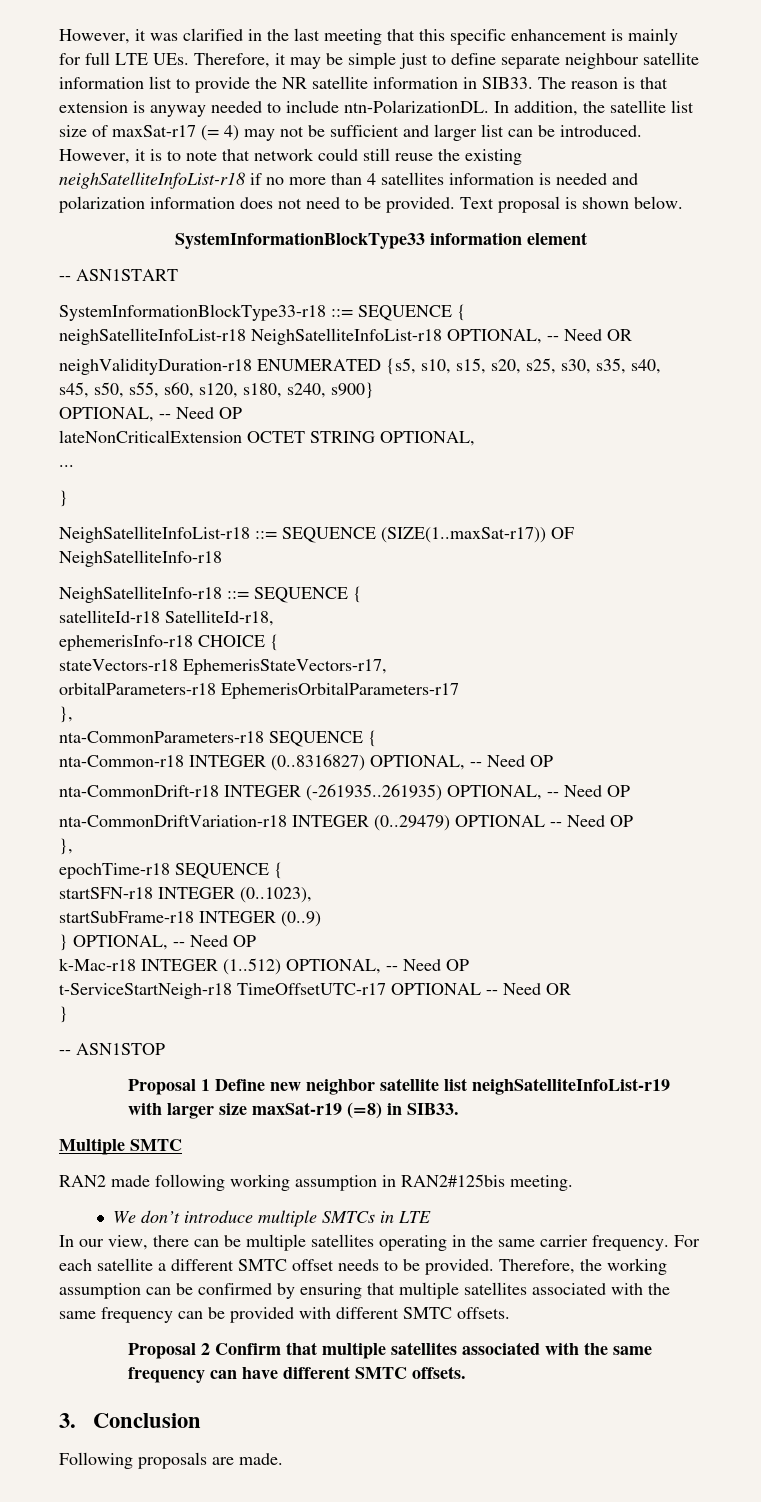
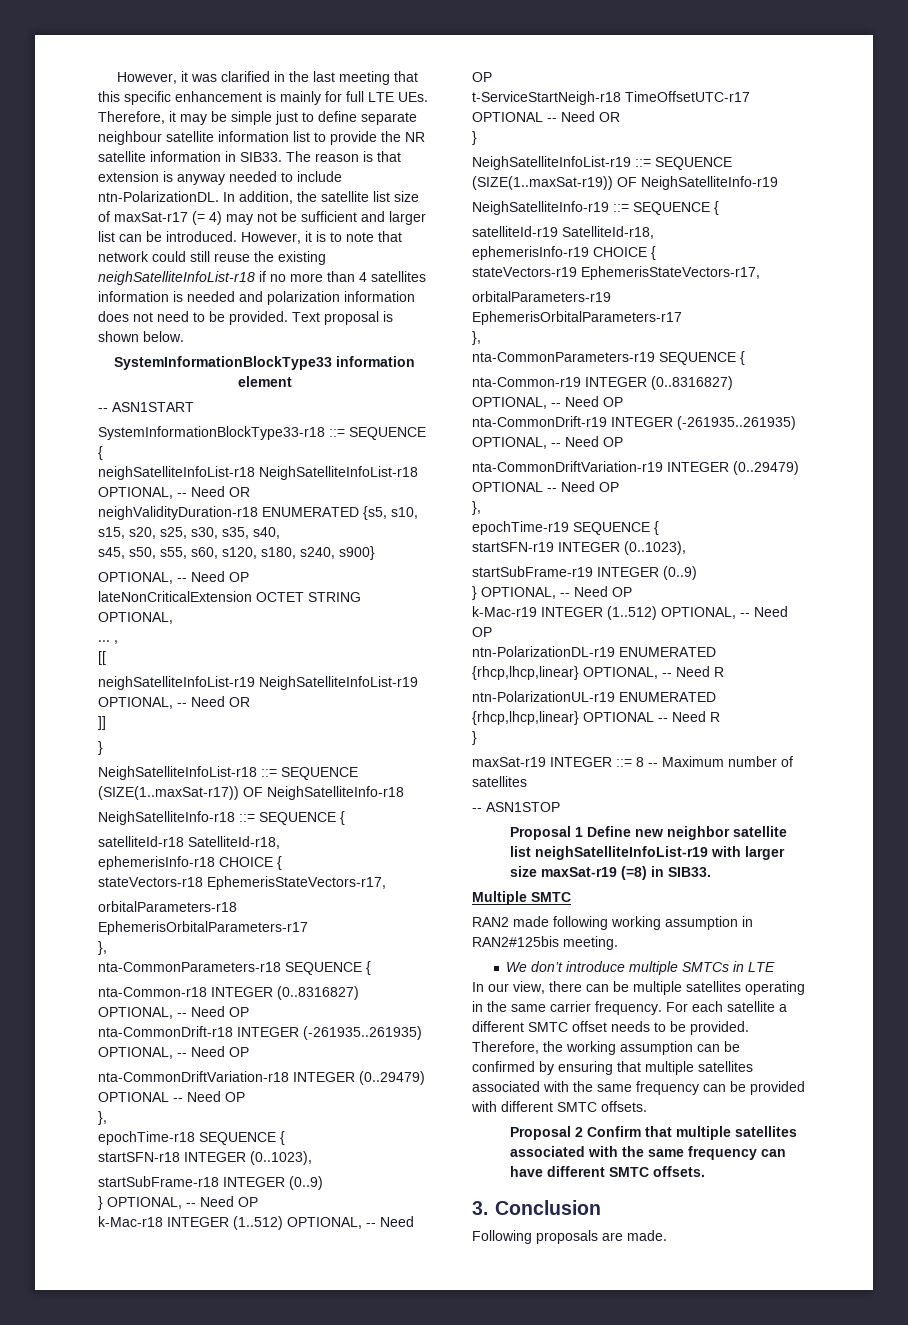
(74, 466) none -> [114,640,118,644] [98,651,106,665] [98,676,418,690] [98,696,250,709] [98,716,106,730] , // [[ // neighSatelliteInfoList-r19 NeighSatelliteInfoList-r19 OPTIONAL, -- Need OR // ]]
(68, 1014) none -> [472,156,732,170] [472,176,778,190] [472,201,719,215] [472,226,654,239] [472,246,656,260] [472,266,760,280] [472,291,611,302] [472,311,682,325] [472,331,481,345] [472,351,745,365] [472,376,733,390] [472,396,623,409] [472,416,796,430] [472,436,623,449] [472,461,799,475] [472,481,619,492] [472,501,481,515] [472,521,659,535] [472,541,686,555] [472,566,697,580] [472,586,632,600] [472,606,788,620] [472,627,492,637] [472,646,716,657] [472,666,724,680] [472,691,716,702] [472,711,720,725] [472,731,477,745] [472,756,793,767] [472,776,527,787] // NeighSatelliteInfoList-r19 ::= SEQUENCE (SIZE(1..maxSat-r19)) OF NeighSatelliteInfo-r19 // NeighSatelliteInfo-r19 ::= SEQUENCE { // satelliteId-r19 SatelliteId-r18, // ephemerisInfo-r19 CHOICE { // stateVectors-r19 EphemerisStateVectors-r17, // orbitalParameters-r19 EphemerisOrbitalParameters-r17 // }, // nta-CommonParameters-r19 SEQUENCE { // nta-Common-r19 INTEGER (0..8316827) OPTIONAL, -- Need OP // nta-CommonDrift-r19 INTEGER (-261935..261935) OPTIONAL, -- Need OP // nta-CommonDriftVariation-r19 INTEGER (0..29479) OPTIONAL -- Need OP // }, // epochTime-r19 SEQUENCE { // startSFN-r19 INTEGER (0..1023), // startSubFrame-r19 INTEGER (0..9) // } OPTIONAL, -- Need OP // k-Mac-r19 INTEGER (1..512) OPTIONAL, -- Need OP // ntn-PolarizationDL-r19 ENUMERATED {rhcp,lhcp,linear} OPTIONAL, -- Need R // ntn-PolarizationUL-r19 ENUMERATED {rhcp,lhcp,linear} OPTIONAL -- Need R // } // maxSat-r19 INTEGER ::= 8 -- Maximum number of satellites

